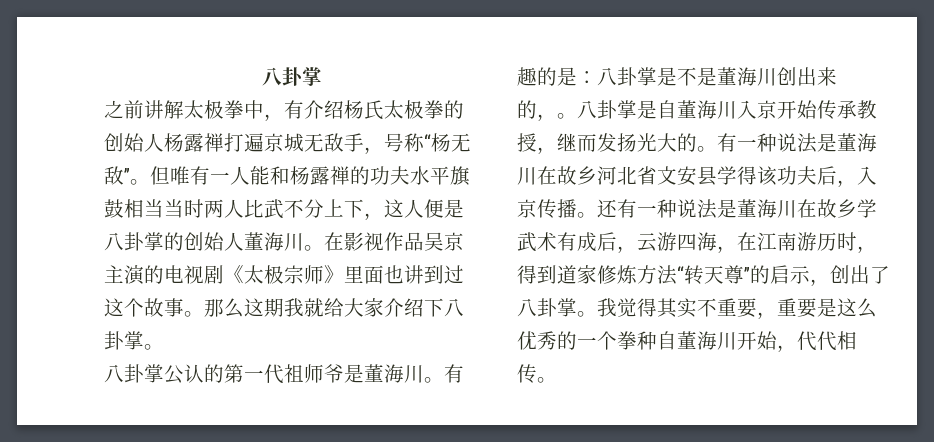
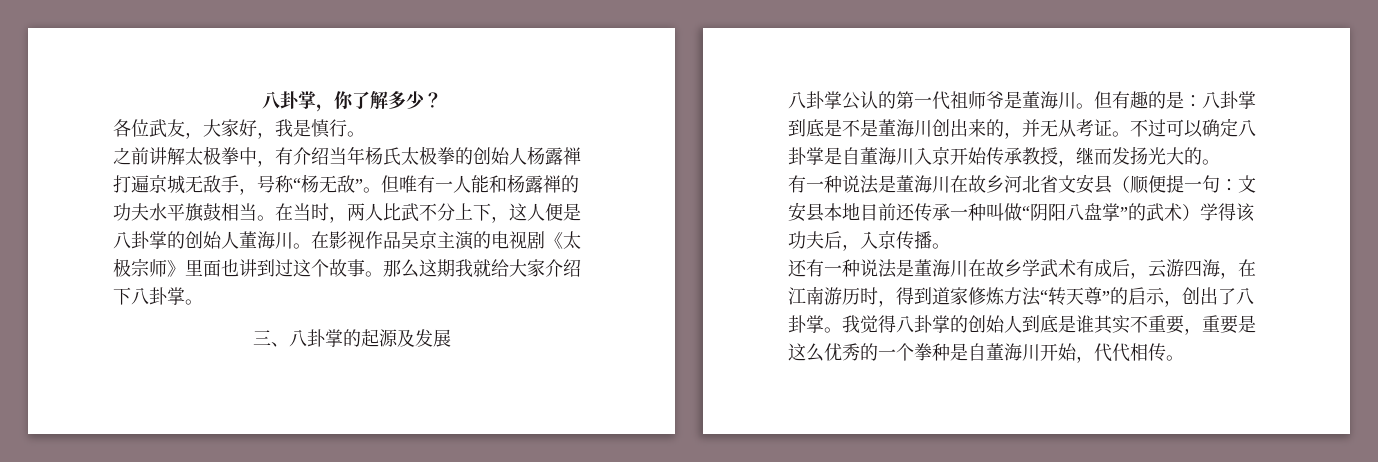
[262,67,322,86] 八卦掌 -> [261,91,442,112] [113,119,365,139] 八卦掌，你了解多少？ // 各位武友，大家好，我是慎行。
(344, 109) none -> [329,146,365,165] 当年
[164,199,204,218] 当时 -> [257,203,347,223] 。在当时，
(164, 347) none -> [252,329,451,347] // 三、八卦掌的起源及发展
(444, 380) none -> [1094,91,1112,109] 但
(657, 76) none -> [788,119,824,137] 到底
[557,113,577,119] 。 -> [1022,118,1238,138] 并无从考证。不过可以确定
(717, 149) none -> (1220, 162) //
(717, 176) none -> [1112,175,1256,194] [788,202,1200,222] （顺便提一句：文安县本地目前还传承一种叫做“阴阳八盘掌”的武术）
(597, 215) none -> (950, 246) //
(657, 307) none -> [896,315,1094,333] 八卦掌的创始人到底是谁
(657, 340) none -> [950,343,968,361] 是

